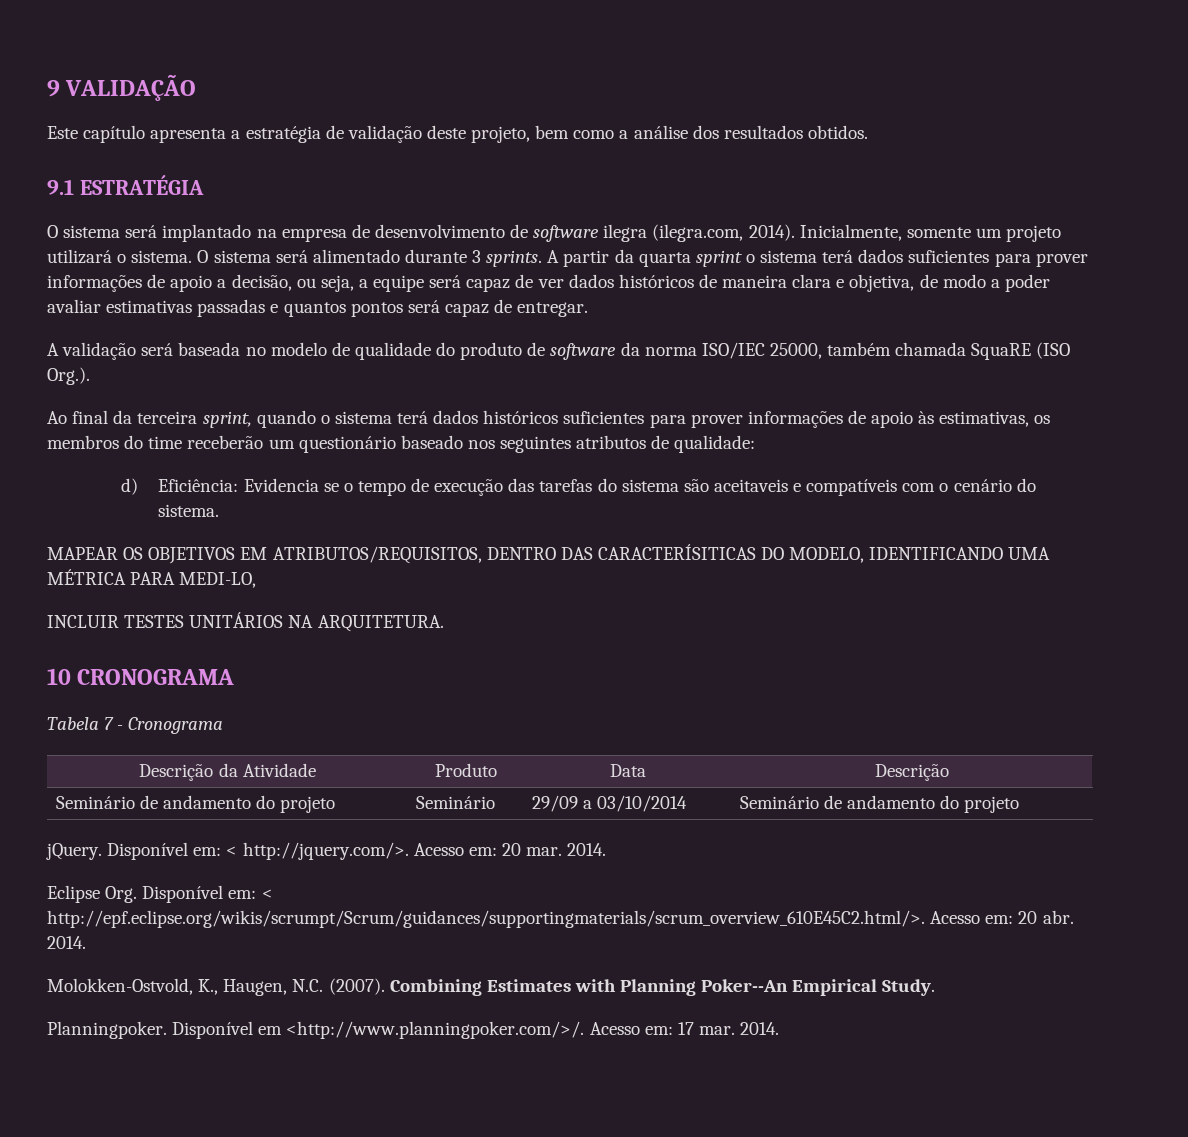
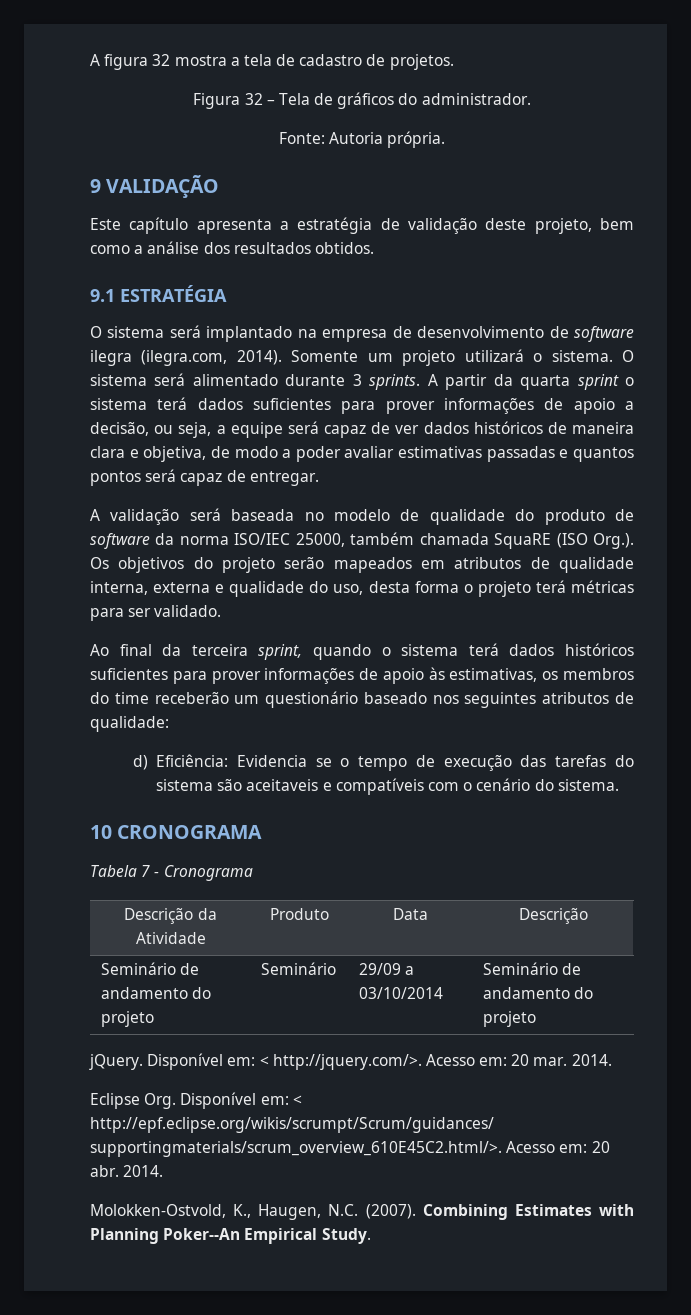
(47, 88) none -> [90,54,454,70] [193,92,531,109] [278,131,446,148] A figura 32 mostra a tela de cadastro de projetos. // Figura 32 – Tela de gráficos do administrador. // Fonte: Autoria própria. //
[799,224,971,241] Inicialmente, somente -> [291,350,359,362] Somente
(90, 376) none -> [90,557,634,573] [90,580,635,597] [90,605,222,621] Os objetivos do projeto serão mapeados em atributos de qualidade interna, externa e qualidade do uso, desta forma o projeto terá métricas para ser validado.
[47,544,1051,564] [47,569,257,588] [47,612,444,632] // MAPEAR OS OBJETIVOS EM ATRIBUTOS/REQUISITOS, DENTRO DAS CARACTERÍSITICAS DO MODELO, IDENTIFICANDO UMA MÉTRICA PARA MEDI-LO, // INCLUIR TESTES UNITÁRIOS NA ARQUITETURA. -> (619, 785) none
[47,1021,780,1039] // Planningpoker. Disponível em <http://www.planningpoker.com/>/. Acesso em: 17 mar. 2014. -> (371, 1236) none

